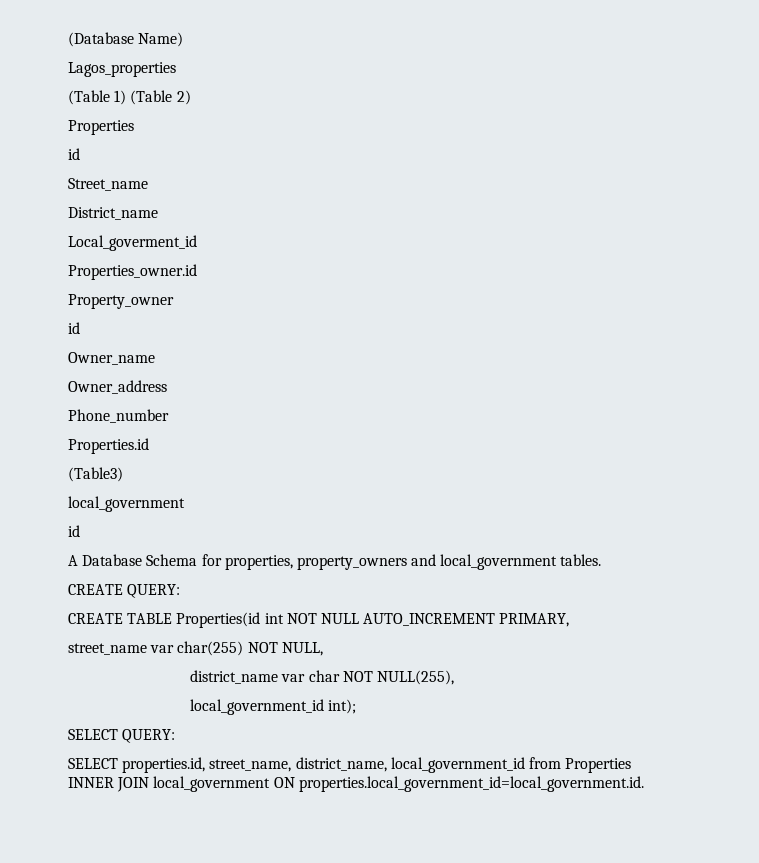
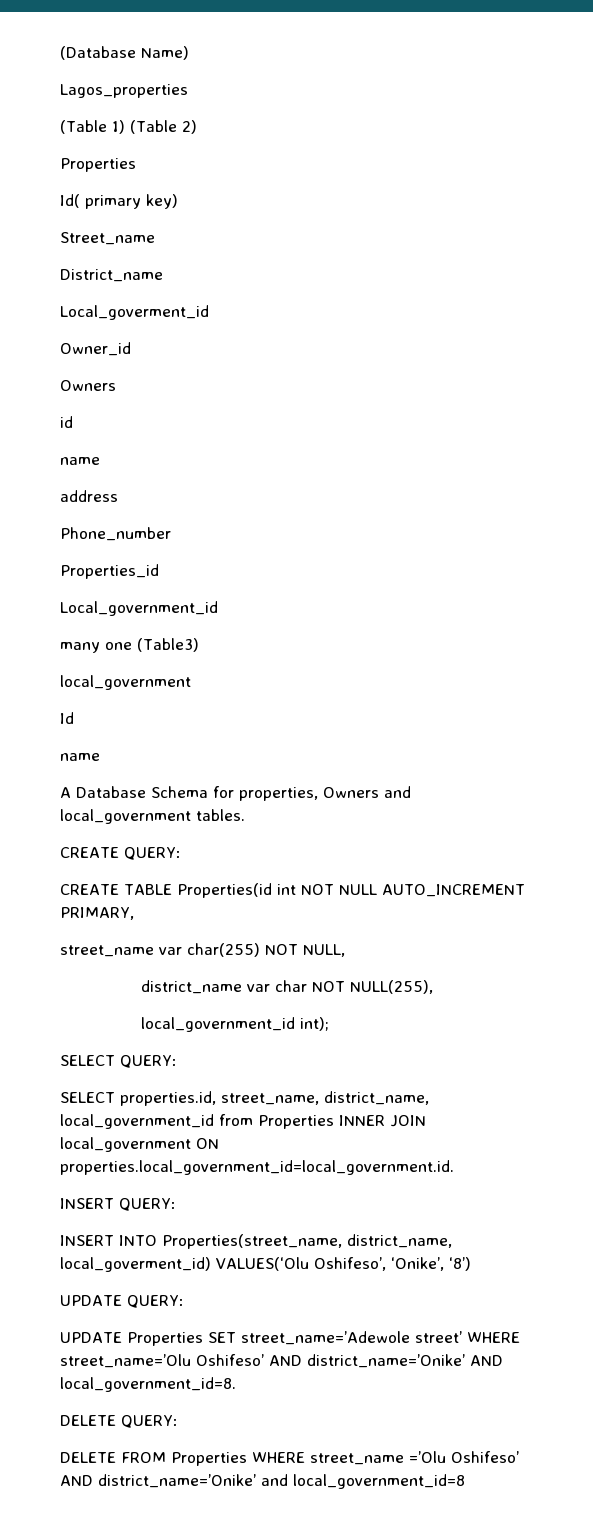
[68,148,80,160] id -> [60,194,178,209] Id( primary key)
[68,264,197,280] [68,294,174,309] [68,322,80,334] [68,352,155,365] [68,380,167,394] Properties_owner.id // Property_owner // id // Owner_name // Owner_address -> [60,342,131,356] [60,380,116,391] [60,416,73,428] [60,457,100,465] [60,490,118,502] Owner_id // Owners // id // name // address
[68,438,149,454] Properties.id // -> [60,564,159,579] [60,601,218,616] [60,642,132,653] Properties_id // Local_government_id // many one
[68,525,80,537] id -> [60,712,74,724] [60,753,100,761] Id // name
[296,556,407,570] property_owners -> [323,787,379,798] Owners
(644, 784) none -> [60,1198,176,1211] [60,1234,452,1249] [60,1257,471,1272] [60,1295,184,1308] [60,1331,520,1346] [60,1354,503,1368] [60,1377,236,1392] [60,1415,178,1428] [60,1451,519,1466] [60,1474,465,1489] // INSERT QUERY: // INSERT INTO Properties(street_name, district_name, local_goverment_id) VALUES(‘Olu Oshifeso’, ‘Onike’, ‘8’) // UPDATE QUERY: // UPDATE Properties SET street_name=’Adewole street’ WHERE street_name=’Olu Oshifeso’ AND district_name=’Onike’ AND local_government_id=8. // DELETE QUERY: // DELETE FROM Properties WHERE street_name =’Olu Oshifeso’ AND district_name=’Onike’ and local_government_id=8

